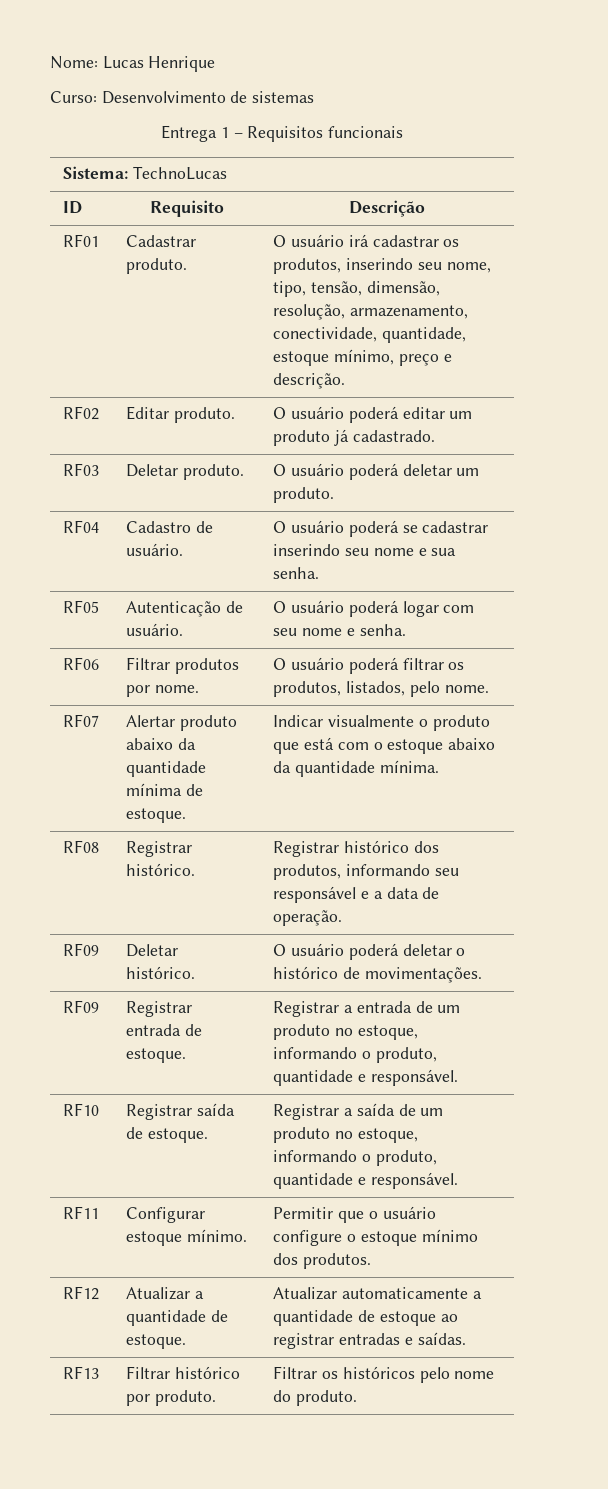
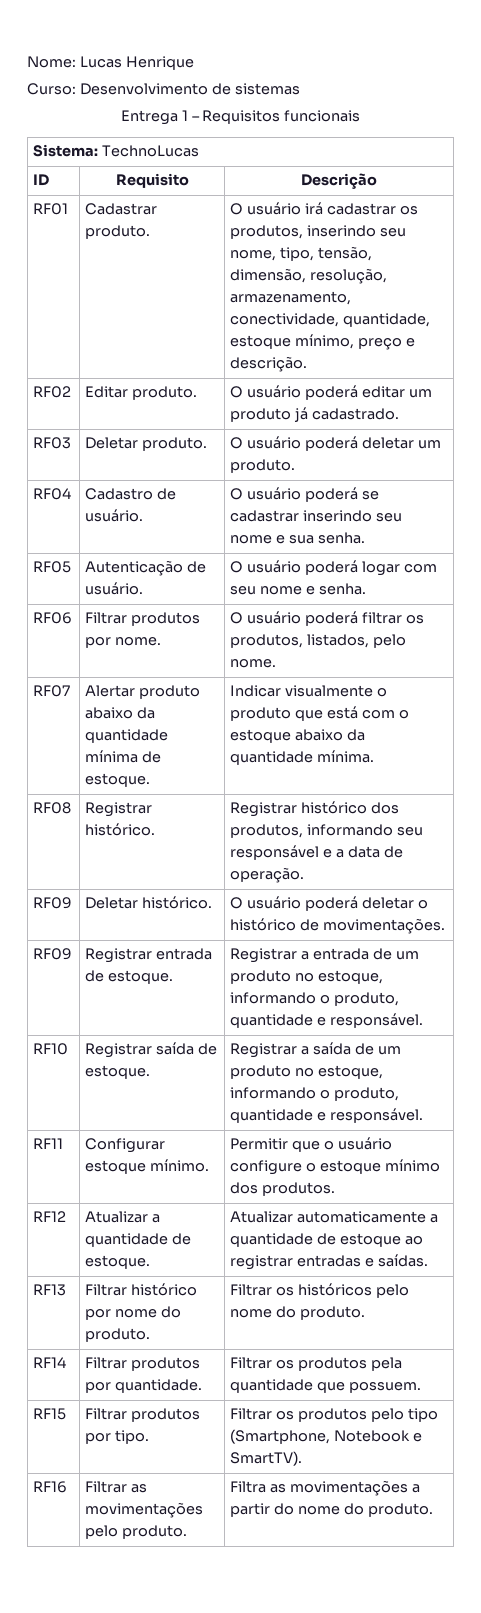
(151, 1400) none -> [115,1306,182,1318] nome do
(358, 1398) none -> [33,1357,67,1368] [85,1357,201,1371] [85,1379,203,1393] [230,1357,402,1371] [230,1379,422,1393] [33,1408,67,1420] [85,1408,201,1422] [85,1430,150,1444] [230,1408,438,1422] [230,1429,423,1444] [230,1451,303,1466] [33,1481,68,1493] [85,1481,148,1493] [85,1502,204,1518] [85,1525,188,1539] [230,1480,420,1496] [230,1503,433,1517] // RF14 | Filtrar produtos por quantidade. | Filtrar os produtos pela quantidade que possuem. // RF15 | Filtrar produtos por tipo. | Filtrar os produtos pelo tipo (Smartphone, Notebook e SmartTV). // RF16 | Filtrar as movimentações pelo produto. | Filtra as movimentações a partir do nome do produto.

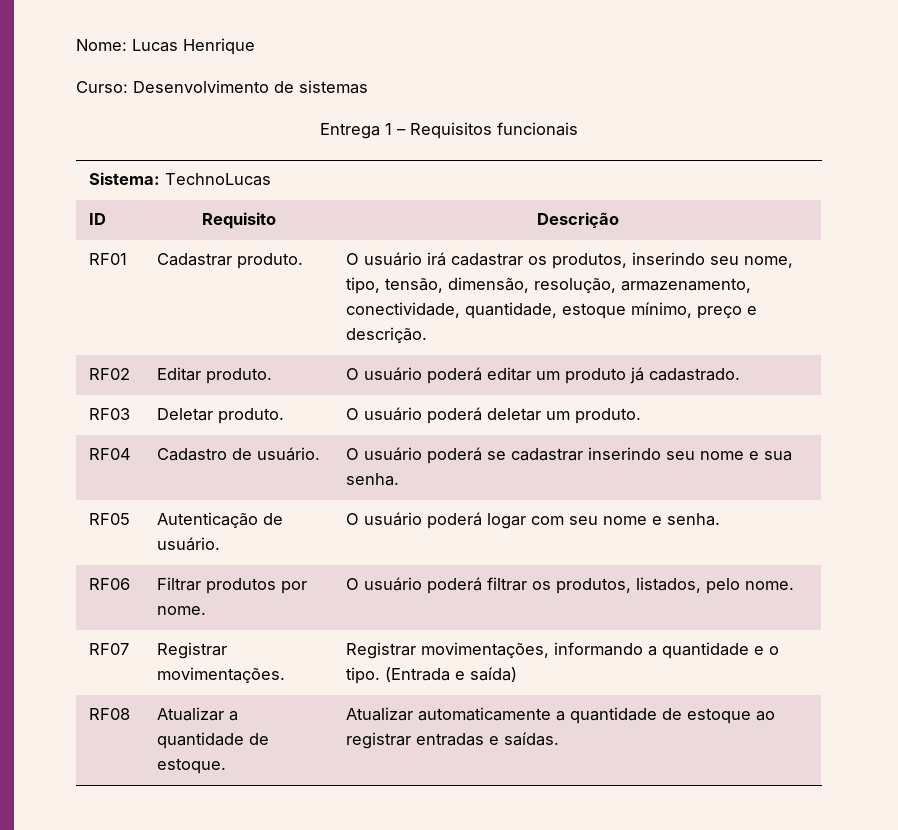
[85,685,201,699] [85,707,156,719] [85,729,169,743] [85,750,162,763] [85,773,151,787] [230,685,388,697] [230,706,409,721] [230,729,366,743] [230,750,375,765] [33,802,72,814] [85,802,153,817] [85,823,156,836] [230,801,400,817] [230,824,424,838] [230,845,403,860] [230,867,305,883] [33,897,73,909] [85,896,213,909] [230,896,428,911] [230,918,446,934] [33,948,73,960] [85,948,213,963] [85,970,174,984] [230,948,419,963] [230,970,384,984] [230,992,400,1006] [230,1013,424,1028] [33,1043,69,1055] [85,1042,218,1058] [85,1065,151,1079] [230,1042,401,1058] [230,1065,384,1079] [230,1087,400,1101] [230,1108,424,1123] [33,1138,64,1149] [85,1138,166,1153] [85,1159,210,1174] [230,1137,392,1152] [230,1159,440,1175] [230,1182,336,1196] [33,1211,67,1222] Alertar produto abaixo da quantidade mínima de estoque. | Indicar visualmente o produto que está com o estoque abaixo da quantidade mínima. // RF08 | Registrar histórico. | Registrar histórico dos produtos, informando seu responsável e a data de operação. // RF09 | Deletar histórico. | O usuário poderá deletar o histórico de movimentações. // RF09 | Registrar entrada de estoque. | Registrar a entrada de um produto no estoque, informando o produto, quantidade e responsável. // RF10 | Registrar saída de estoque. | Registrar a saída de um produto no estoque, informando o produto, quantidade e responsável. // RF11 | Configurar estoque mínimo. | Permitir que o usuário configure o estoque mínimo dos produtos. // RF12 -> [156,642,227,659] [156,667,285,683] [345,642,779,659] [345,667,517,684] [88,708,130,720] Registrar movimentações. | Registrar movimentações, informando a quantidade e o tipo. (Entrada e saída) // RF08
[33,1284,67,1296] [85,1283,198,1296] [85,1306,182,1320] [85,1328,151,1342] [230,1283,409,1298] [230,1306,366,1320] [33,1357,67,1368] [85,1357,201,1371] [85,1379,203,1393] [230,1357,402,1371] [230,1379,422,1393] [33,1408,67,1420] [85,1408,201,1422] [85,1430,150,1444] [230,1408,438,1422] [230,1429,423,1444] [230,1451,303,1466] [33,1481,68,1493] [85,1481,148,1493] [85,1502,204,1518] [85,1525,188,1539] [230,1480,420,1496] [230,1503,433,1517] // RF13 | Filtrar histórico por nome do produto. | Filtrar os históricos pelo nome do produto. // RF14 | Filtrar produtos por quantidade. | Filtrar os produtos pela quantidade que possuem. // RF15 | Filtrar produtos por tipo. | Filtrar os produtos pelo tipo (Smartphone, Notebook e SmartTV). // RF16 | Filtrar as movimentações pelo produto. | Filtra as movimentações a partir do nome do produto. -> (559, 739) none

